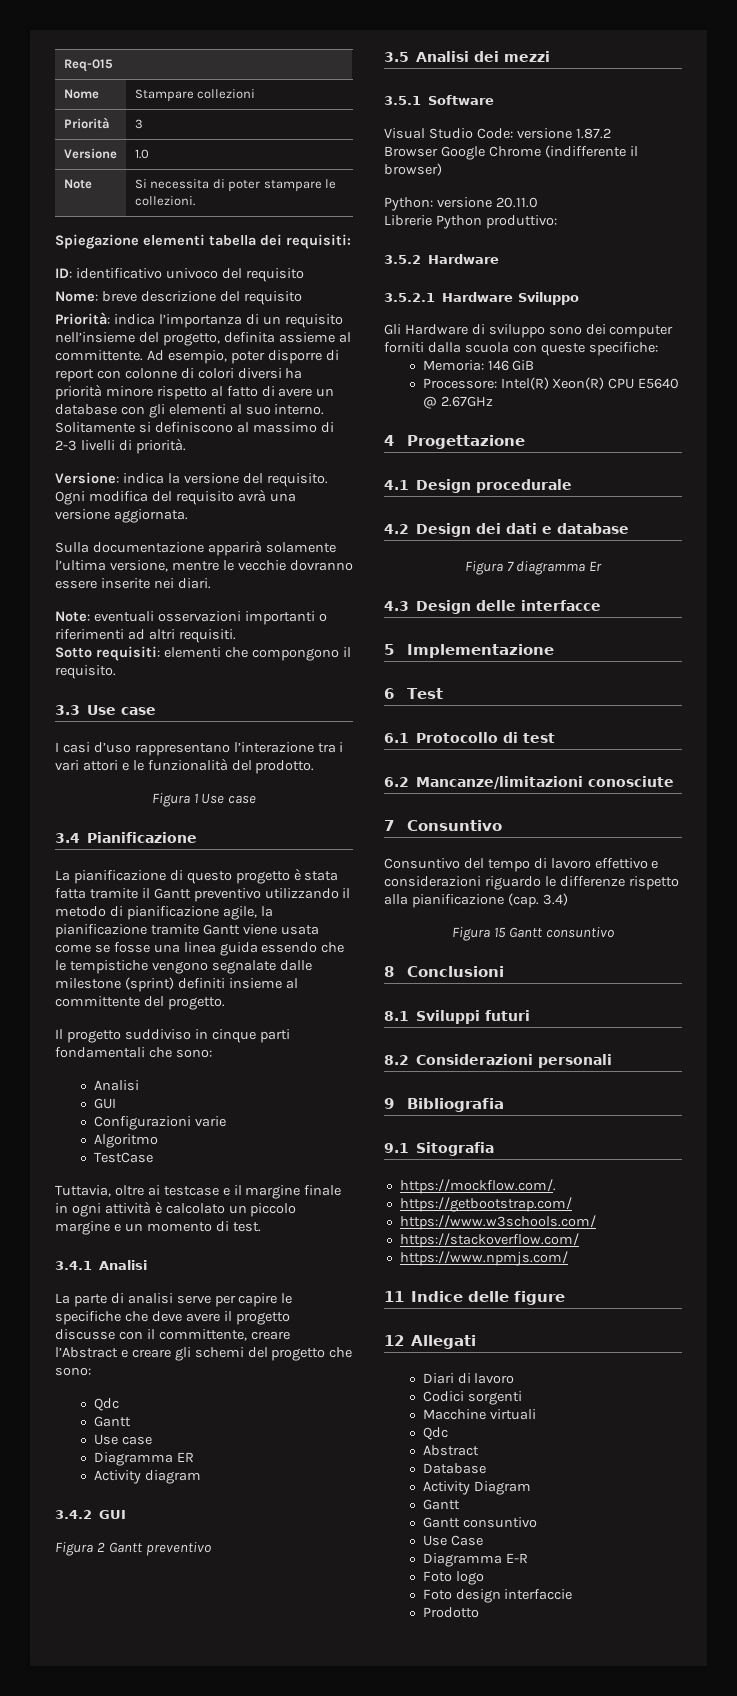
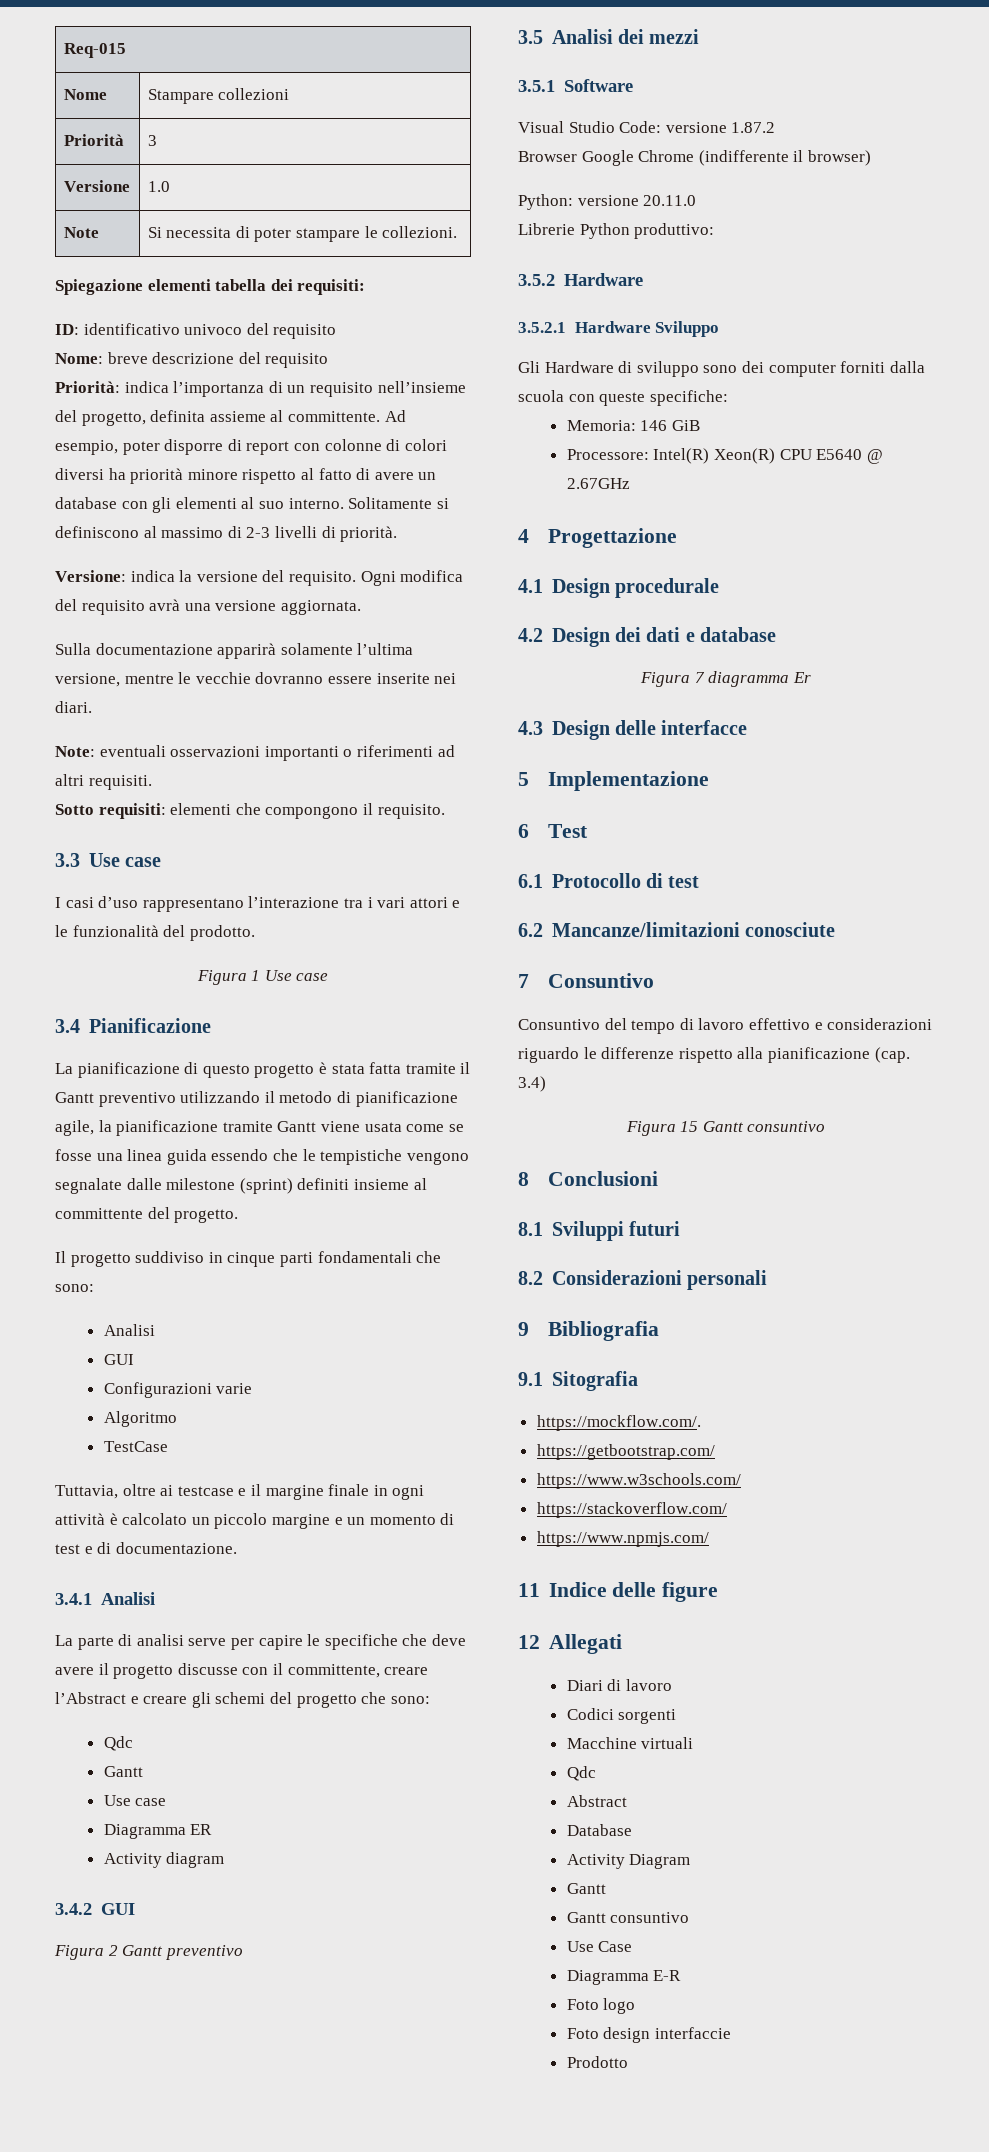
[232,1222,261,1232] test. -> [55,1542,237,1554] test e di documentazione.

